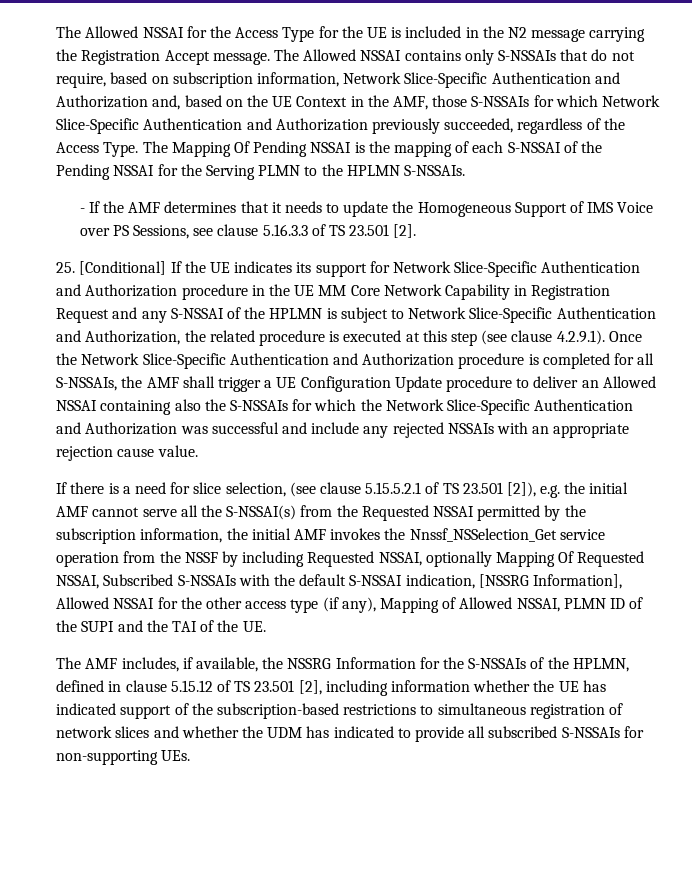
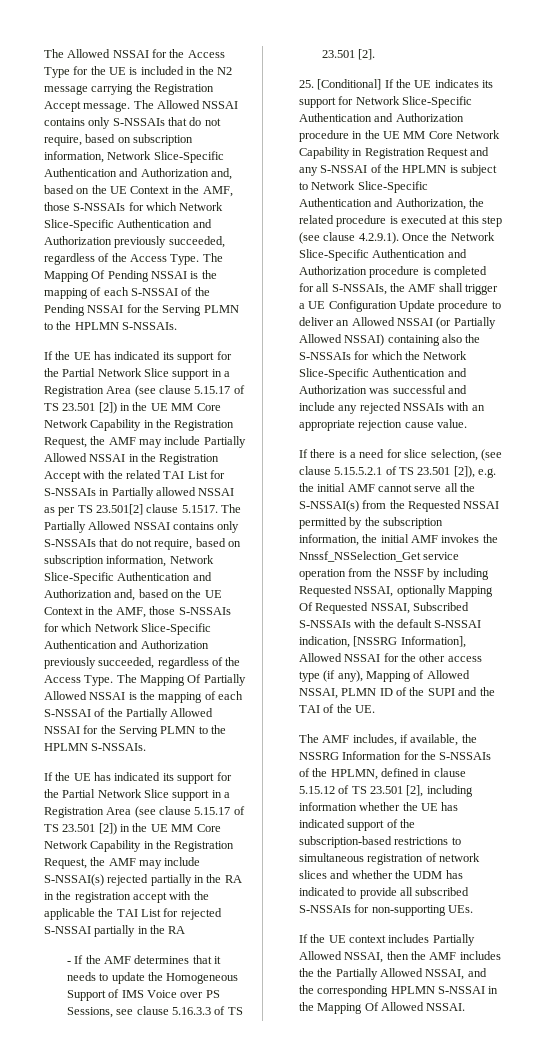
(465, 170) none -> [43,351,232,363] [43,368,231,380] [43,385,245,397] [43,402,221,414] [43,419,235,431] [43,436,246,448] [43,453,220,465] [43,470,226,482] [43,487,235,499] [43,504,242,516] [43,521,240,533] [43,538,242,550] [43,555,214,567] [43,572,212,584] [43,589,222,601] [43,606,231,618] [43,623,212,635] [43,640,209,649] [43,657,241,669] [43,674,246,686] [43,691,244,703] [43,708,214,720] [43,725,227,737] [43,743,147,751] [43,772,232,784] [43,789,231,801] [43,806,245,818] [43,823,221,835] [43,840,235,852] [43,857,201,869] [43,874,242,886] [43,891,209,903] [43,908,222,920] [43,925,186,937] // If the UE has indicated its support for the Partial Network Slice support in a Registration Area (see clause 5.15.17 of TS 23.501 [2]) in the UE MM Core Network Capability in the Registration Request, the AMF may include Partially Allowed NSSAI in the Registration Accept with the related TAI List for S-NSSAIs in Partially allowed NSSAI as per TS 23.501[2] clause 5.1517. The Partially Allowed NSSAI contains only S-NSSAIs that do not require, based on subscription information, Network Slice-Specific Authentication and Authorization and, based on the UE Context in the AMF, those S-NSSAIs for which Network Slice-Specific Authentication and Authorization previously succeeded, regardless of the Access Type. The Mapping Of Partially Allowed NSSAI is the mapping of each S-NSSAI of the Partially Allowed NSSAI for the Serving PLMN to the HPLMN S-NSSAIs. // If the UE has indicated its support for the Partial Network Slice support in a Registration Area (see clause 5.15.17 of TS 23.501 [2]) in the UE MM Core Network Capability in the Registration Request, the AMF may include S-NSSAI(s) rejected partially in the RA in the registration accept with the applicable the TAI List for rejected S-NSSAI partially in the RA
(98, 405) none -> [436,317,496,329] [298,334,385,346] (or Partially Allowed NSSAI)
(191, 755) none -> [298,934,475,946] [298,951,501,963] [298,968,487,980] [298,985,499,997] [298,1002,466,1014] // If the UE context includes Partially Allowed NSSAI, then the AMF includes the the Partially Allowed NSSAI, and the corresponding HPLMN S-NSSAI in the Mapping Of Allowed NSSAI.

